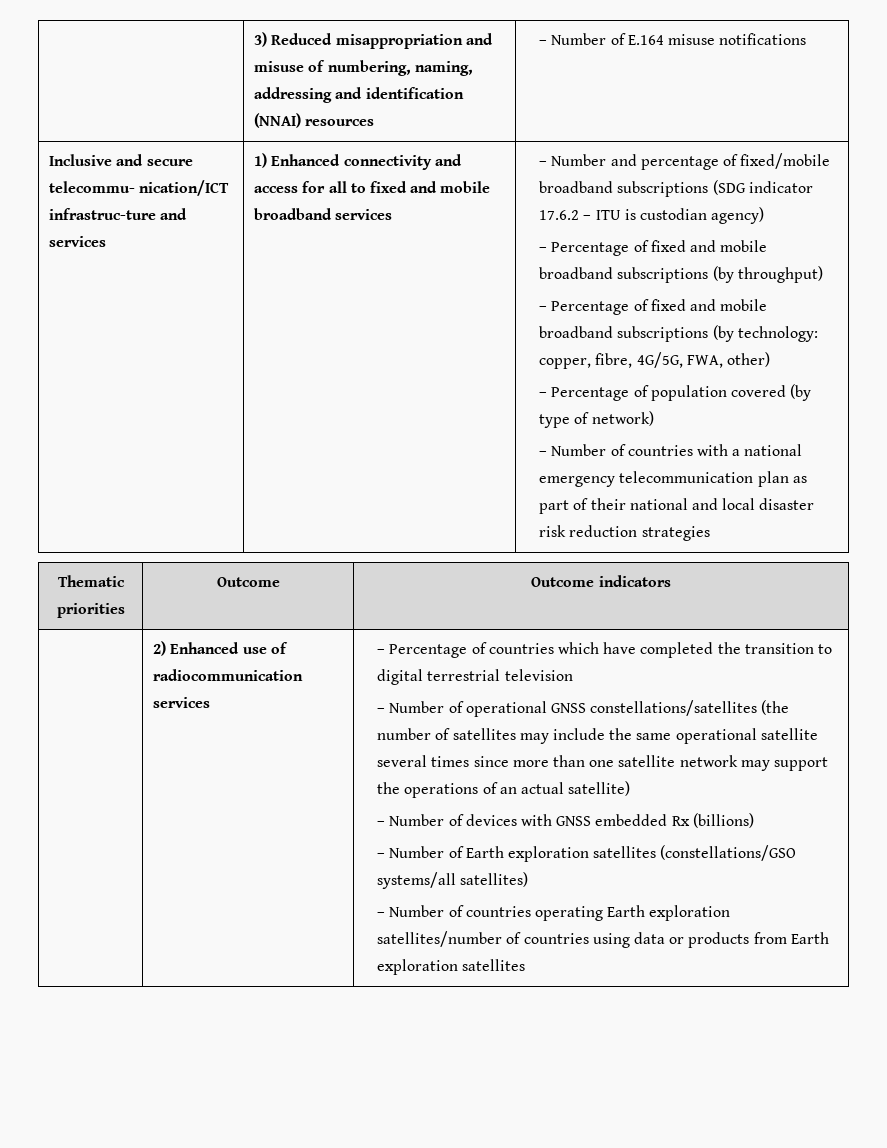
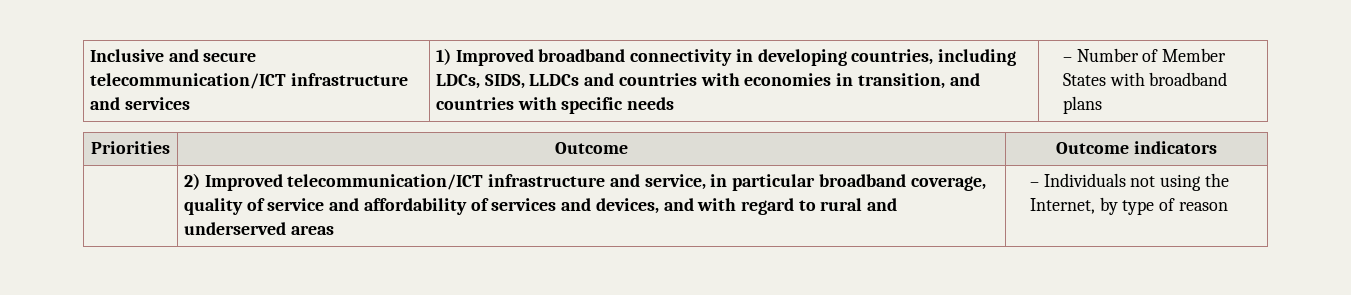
[254,32,493,49] [254,60,473,76] [254,87,464,103] [254,113,375,128] [539,33,807,45] [49,154,193,166] [49,180,230,196] [49,208,188,220] [49,236,107,247] [254,153,462,170] [254,181,491,193] [254,208,393,220] [539,153,831,170] [539,180,813,197] [539,207,765,224] [539,240,768,256] [539,266,823,283] [539,299,768,315] [539,325,818,342] [539,352,770,369] [539,384,812,401] [539,411,654,428] [539,444,803,456] [539,471,807,487] [539,498,815,514] [539,525,710,541] [57,575,125,587] [56,603,125,618] [216,577,280,587] [531,575,671,587] [153,641,288,656] [153,669,304,681] [153,697,211,708] [377,642,832,658] [377,669,573,685] [377,700,790,717] [377,728,818,744] [377,755,828,771] [377,781,631,798] [377,813,754,828] [377,845,797,862] [377,872,529,889] [377,905,731,921] [377,931,829,948] [377,959,526,975] | 3) Reduced misappropriation and misuse of numbering, naming, addressing and identification (NNAI) resources | – Number of E.164 misuse notifications // Inclusive and secure telecommu- nication/ICT infrastruc-ture and services | 1) Enhanced connectivity and access for all to fixed and mobile broadband services | – Number and percentage of fixed/mobile broadband subscriptions (SDG indicator 17.6.2 – ITU is custodian agency) // – Percentage of fixed and mobile broadband subscriptions (by throughput) // – Percentage of fixed and mobile broadband subscriptions (by technology: copper, fibre, 4G/5G, FWA, other) // – Percentage of population covered (by type of network) // – Number of countries with a national emergency telecommunication plan as part of their national and local disaster risk reduction strategies // Thematic priorities | Outcome | Outcome indicators // | 2) Enhanced use of radiocommunication services | – Percentage of countries which have completed the transition to digital terrestrial television // – Number of operational GNSS constellations/satellites (the number of satellites may include the same operational satellite several times since more than one satellite network may support the operations of an actual satellite) // – Number of devices with GNSS embedded Rx (billions) // – Number of Earth exploration satellites (constellations/GSO systems/all satellites) // – Number of countries operating Earth exploration satellites/number of countries using data or products from Earth exploration satellites -> [90,49,257,62] [90,73,408,89] [90,97,190,110] [436,48,1017,66] [436,73,980,89] [436,97,675,114] [1063,48,1227,62] [1063,72,1228,86] [1063,96,1103,114] [91,141,170,154] [555,142,628,154] [1056,141,1217,154] [184,173,986,191] [184,198,898,215] [184,222,334,235] [1030,173,1229,191] [1030,197,1228,215] Inclusive and secure telecommunication/ICT infrastructure and services | 1) Improved broadband connectivity in developing countries, including LDCs, SIDS, LLDCs and countries with economies in transition, and countries with specific needs | – Number of Member States with broadband plans // Priorities | Outcome | Outcome indicators // | 2) Improved telecommunication/ICT infrastructure and service, in particular broadband coverage, quality of service and affordability of services and devices, and with regard to rural and underserved areas | – Individuals not using the Internet, by type of reason

